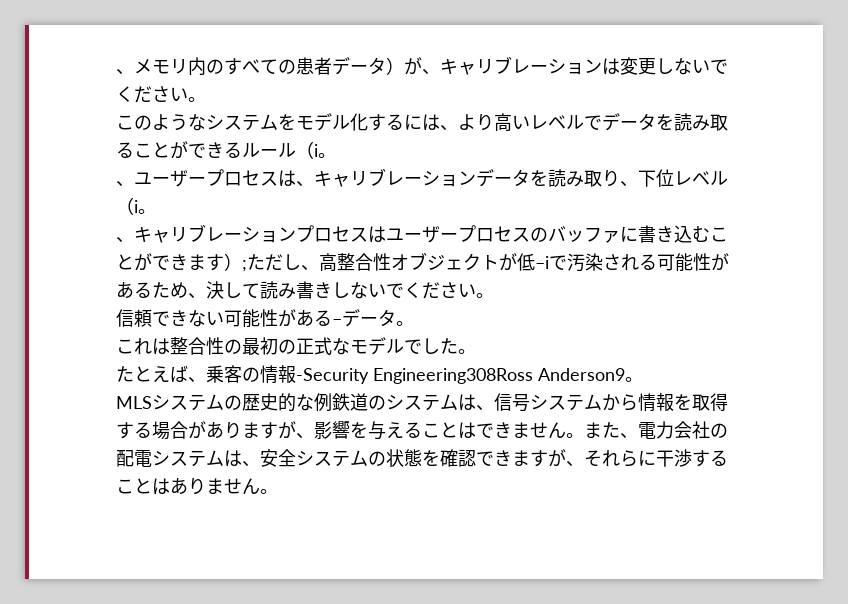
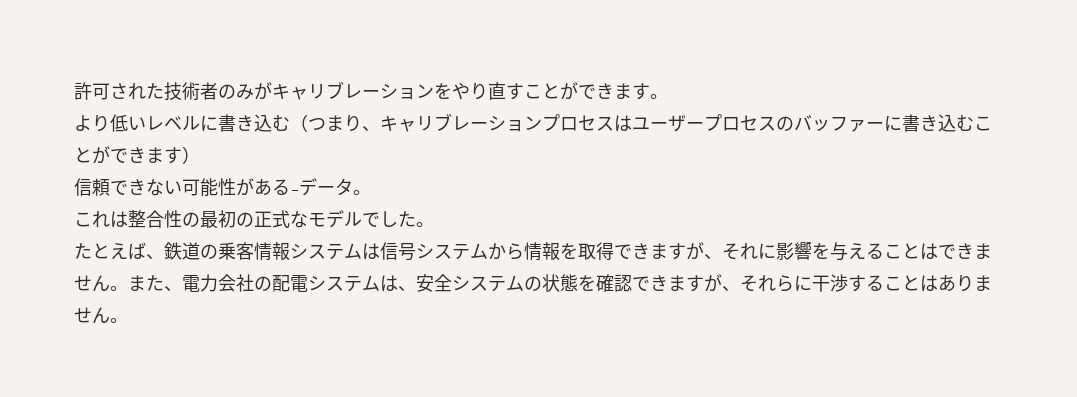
[116,56,728,76] [116,86,206,103] [116,113,728,132] [116,141,336,159] [116,168,728,187] [116,197,156,215] 、メモリ内のすべての患者データ）が、キャリブレーションは変更しないでください。 // このようなシステムをモデル化するには、より高いレベルでデータを読み取ることができるルール（i。 // 、ユーザープロセスは、キャリブレーションデータを読み取り、下位レベル（i。 // -> [74,81,668,101] [74,114,362,132] 許可された技術者のみがキャリブレーションをやり直すことができます。 // より低いレベルに書き込む（つまり
(620, 236) none -> [866,121,884,130] ー
[242,252,729,272] [116,281,494,299] ;ただし、高整合性オブジェクトが低–iで汚染される可能性があるため、決して読み書きしないでください。 -> (200, 155) none
[206,365,643,384] [116,393,494,412] 乗客の情報-Security Engineering308Ross Anderson9。 // MLSシステムの歴史的な例鉄道のシステムは、 -> [164,242,380,261] 鉄道の乗客情報システムは
[116,421,314,440] する場合がありますが、 -> [614,242,776,260] できますが、それに

